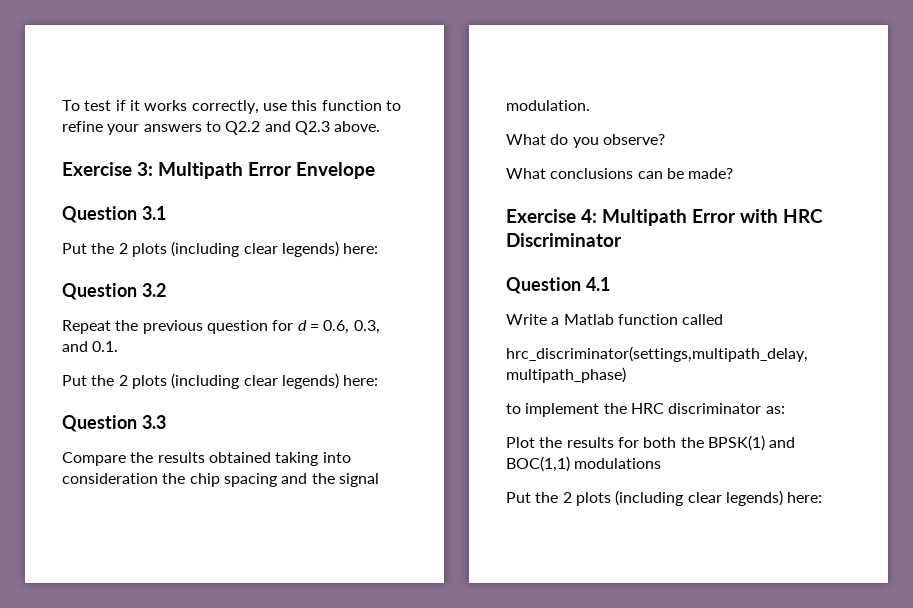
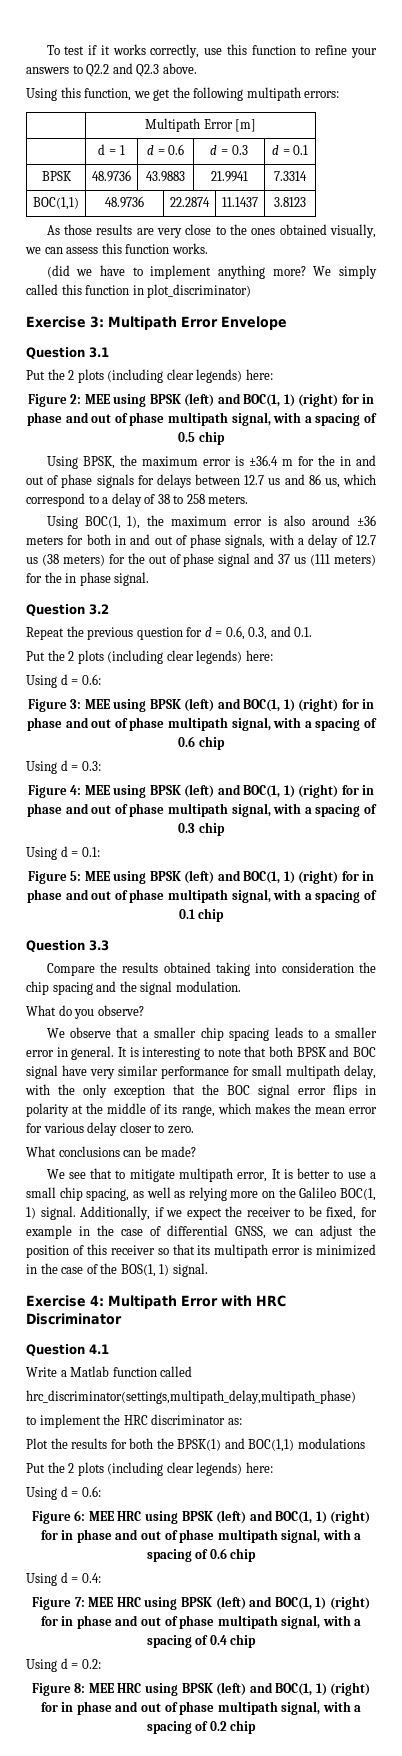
(381, 126) none -> [26,87,340,101] [144,118,257,132] [98,144,125,155] [146,144,185,155] [210,145,248,155] [271,145,309,155] [41,171,72,181] [92,170,131,182] [146,171,185,182] [210,171,248,182] [274,171,307,181] [33,197,79,210] [105,196,144,208] [170,197,210,207] [222,197,258,207] [274,197,306,207] [46,224,376,238] [25,243,208,254] [46,265,378,279] [26,284,252,298] // Using this function, we get the following multipath errors: // | Multipath Error [m] // | d = 1 | d = 0.6 | d = 0.3 | d = 0.1 // BPSK | 48.9736 | 43.9883 | 21.9941 | 7.3314 // BOC(1,1) | 48.9736 | 22.2874 | 11.1437 | 3.8123 // As those results are very close to the ones obtained visually, we can assess this function works. // (did we have to implement anything more? We simply called this function in plot_discriminator)
(379, 248) none -> [27,393,375,407] [27,412,377,426] [178,431,225,445] [46,455,376,469] [26,474,377,488] [26,493,249,507] [46,515,376,529] [26,534,377,548] [26,553,376,567] [26,572,150,586] // Figure 2: MEE using BPSK (left) and BOC(1, 1) (right) for in phase and out of phase multipath signal, with a spacing of 0.5 chip // Using BPSK, the maximum error is ±36.4 m for the in and out of phase signals for delays between 12.7 us and 86 us, which correspond to a delay of 38 to 258 meters. // Using BOC(1, 1), the maximum error is also around ±36 meters for both in and out of phase signals, with a delay of 12.7 us (38 meters) for the out of phase signal and 37 us (111 meters) for the in phase signal.
(379, 380) none -> [26,674,101,688] [27,698,375,712] [27,717,377,731] [178,736,225,750] [26,760,101,774] [27,784,375,798] [27,803,377,817] [178,822,225,836] [26,846,100,860] [27,870,375,884] [27,889,377,903] [178,908,225,922] // Using d = 0.6: // Figure 3: MEE using BPSK (left) and BOC(1, 1) (right) for in phase and out of phase multipath signal, with a spacing of 0.6 chip // Using d = 0.3: // Figure 4: MEE using BPSK (left) and BOC(1, 1) (right) for in phase and out of phase multipath signal, with a spacing of 0.3 chip // Using d = 0.1: // Figure 5: MEE using BPSK (left) and BOC(1, 1) (right) for in phase and out of phase multipath signal, with a spacing of 0.1 chip
(665, 139) none -> [46,1027,377,1041] [26,1046,377,1060] [26,1065,376,1079] [25,1084,376,1098] [26,1103,377,1117] [26,1122,194,1136] // We observe that a smaller chip spacing leads to a smaller error in general. It is interesting to note that both BPSK and BOC signal have very similar performance for small multipath delay, with the only exception that the BOC signal error flips in polarity at the middle of its range, which makes the mean error for various delay closer to zero.
(734, 173) none -> [46,1168,377,1182] [26,1187,376,1201] [26,1206,377,1220] [26,1225,376,1239] [26,1244,376,1258] [26,1263,208,1277] // We see that to mitigate multipath error, It is better to use a small chip spacing, as well as relying more on the Galileo BOC(1, 1) signal. Additionally, if we expect the receiver to be fixed, for example in the case of differential GNSS, we can adjust the position of this receiver so that its multipath error is minimized in the case of the BOS(1, 1) signal.
(823, 497) none -> [26,1486,101,1500] [31,1510,371,1524] [40,1529,362,1543] [146,1548,257,1562] [26,1572,101,1586] [32,1596,370,1610] [40,1615,362,1629] [146,1634,257,1648] [26,1658,101,1672] [31,1682,371,1696] [40,1701,362,1715] [146,1720,257,1734] // Using d = 0.6: // Figure 6: MEE HRC using BPSK (left) and BOC(1, 1) (right) for in phase and out of phase multipath signal, with a spacing of 0.6 chip // Using d = 0.4: // Figure 7: MEE HRC using BPSK (left) and BOC(1, 1) (right) for in phase and out of phase multipath signal, with a spacing of 0.4 chip // Using d = 0.2: // Figure 8: MEE HRC using BPSK (left) and BOC(1, 1) (right) for in phase and out of phase multipath signal, with a spacing of 0.2 chip

